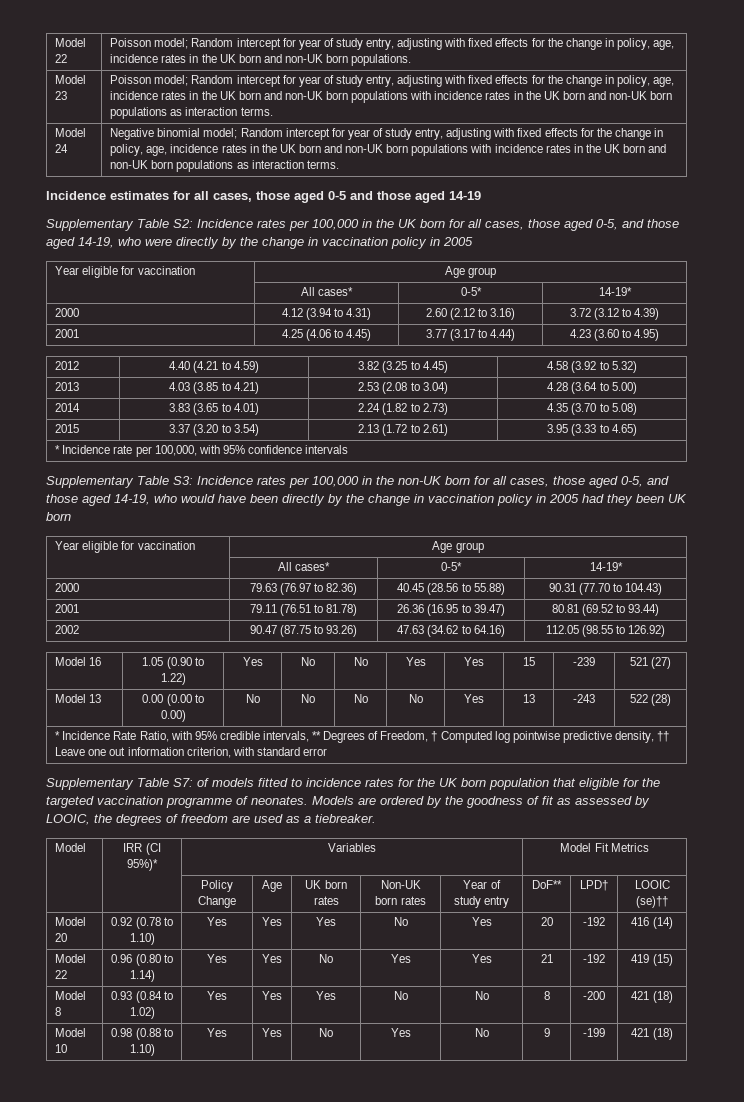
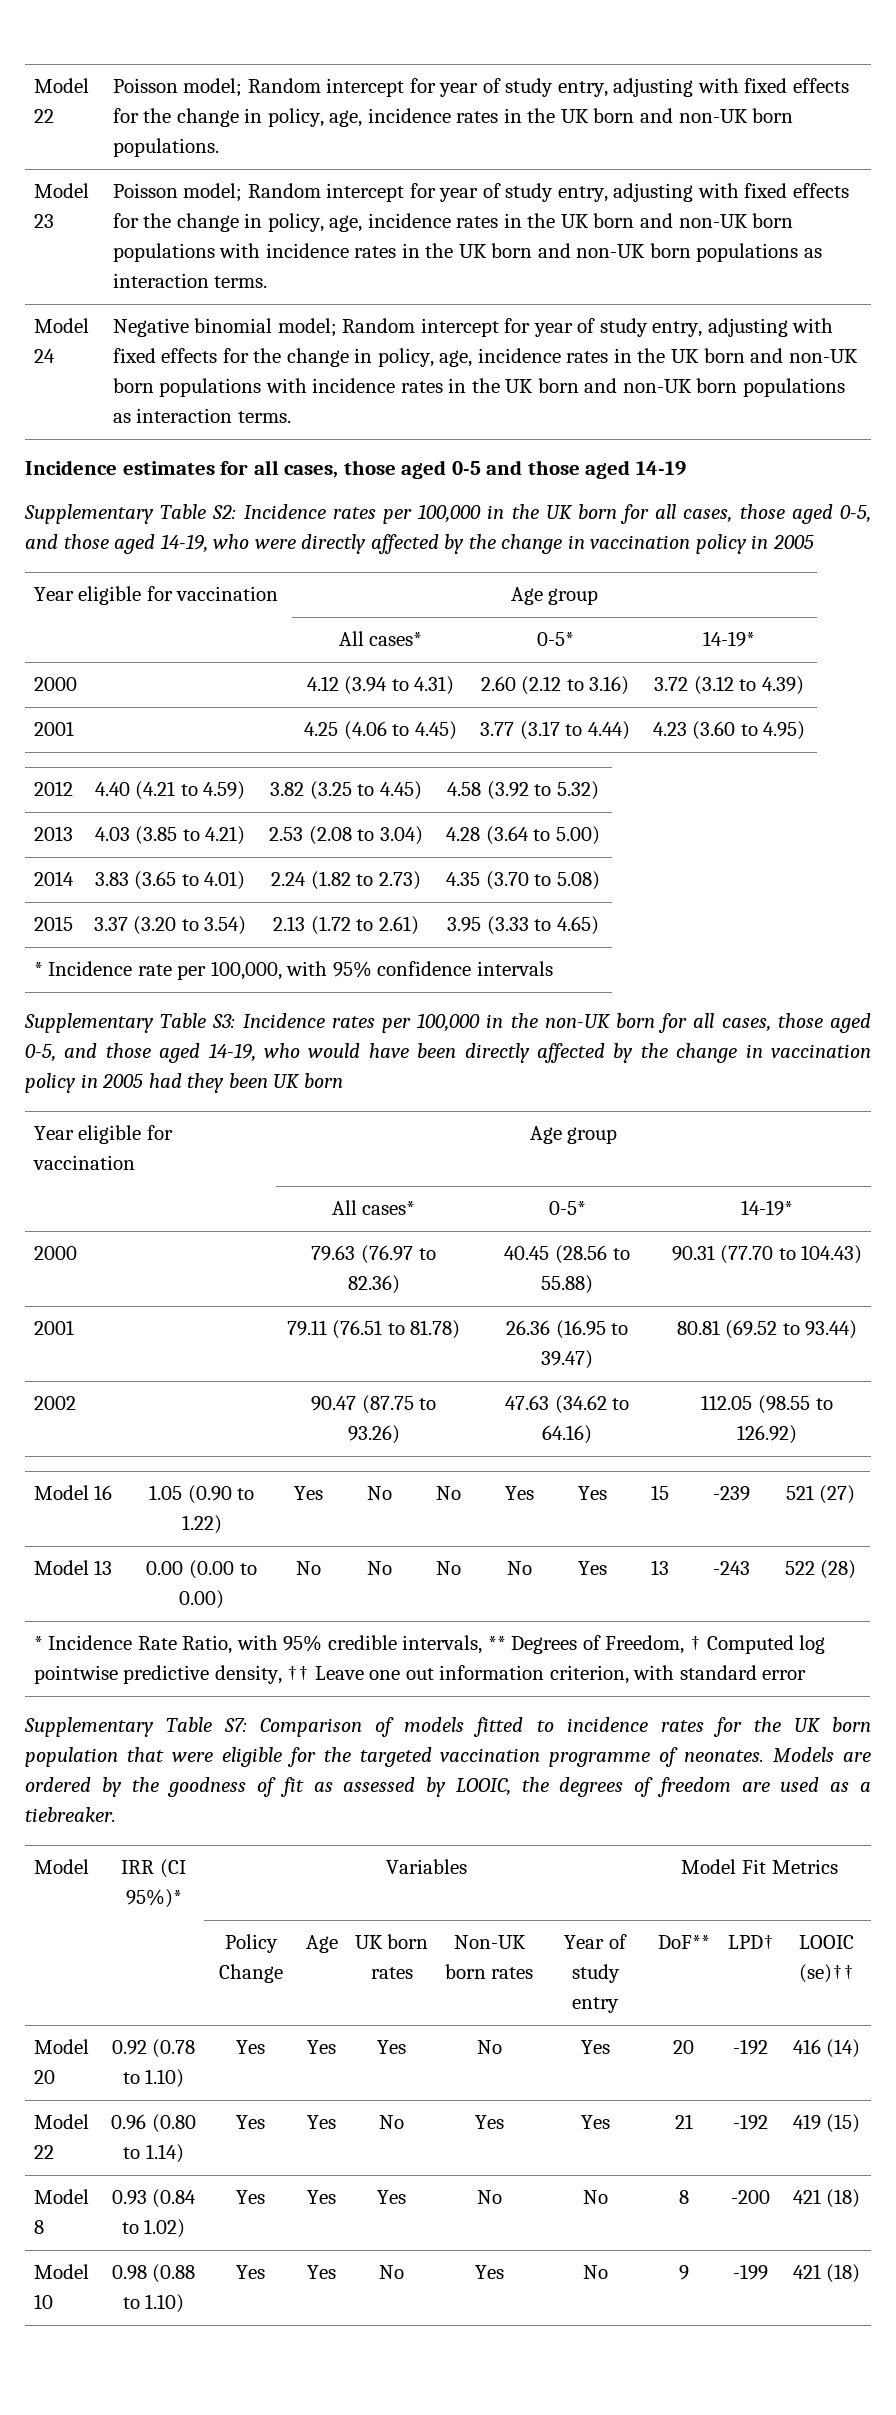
(219, 243) none -> [370,534,439,554] affected
(325, 500) none -> [536,1043,605,1063] affected
(193, 782) none -> [260,1718,363,1737] Comparison
(576, 782) none -> [171,1752,213,1762] were

